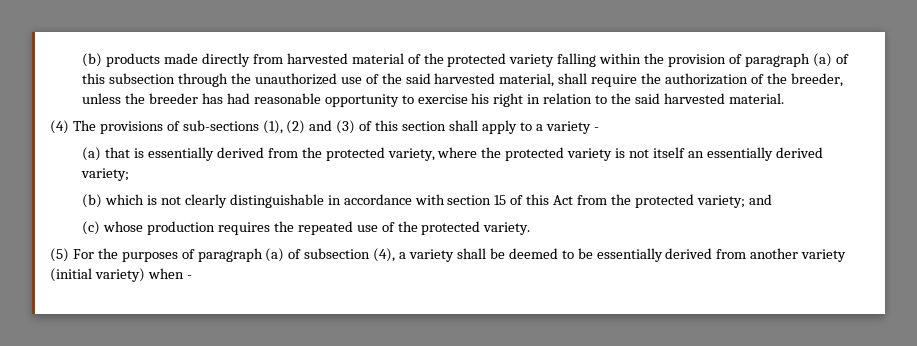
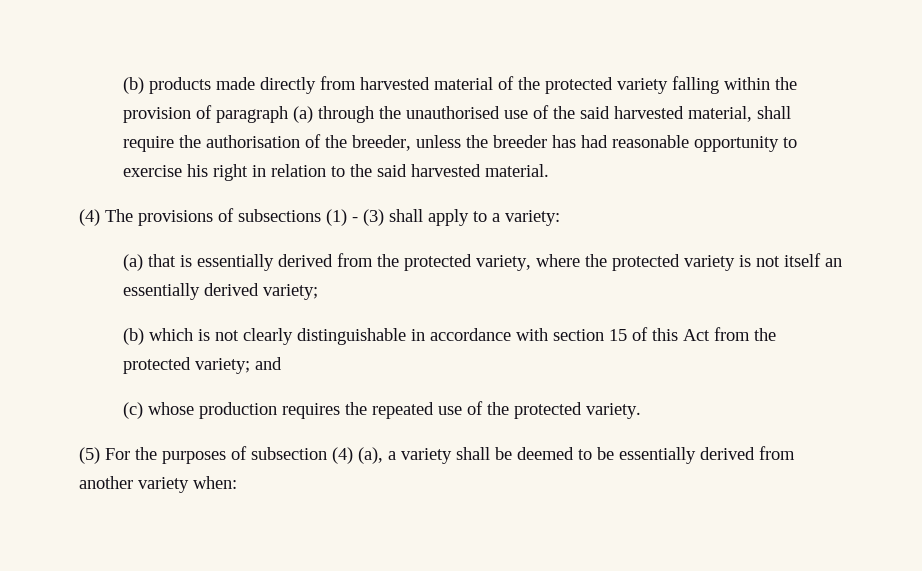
[835,54,849,64] [82,73,176,84] of this subsection -> (314, 114) none
[254,73,337,85] unauthorized -> [406,106,501,119] unauthorised
[665,73,749,85] authorization -> [206,135,301,148] authorisation
[182,120,447,134] sub-sections (1), (2) and (3) of this section -> [238,209,384,226] subsections (1) - (3)
[545,121,599,134] variety - -> [505,210,560,226] variety:
[197,248,396,262] paragraph (a) of subsection (4), -> [251,447,383,464] subsection (4) (a),
[50,268,192,282] (initial variety) when - -> [193,476,237,489] when:

